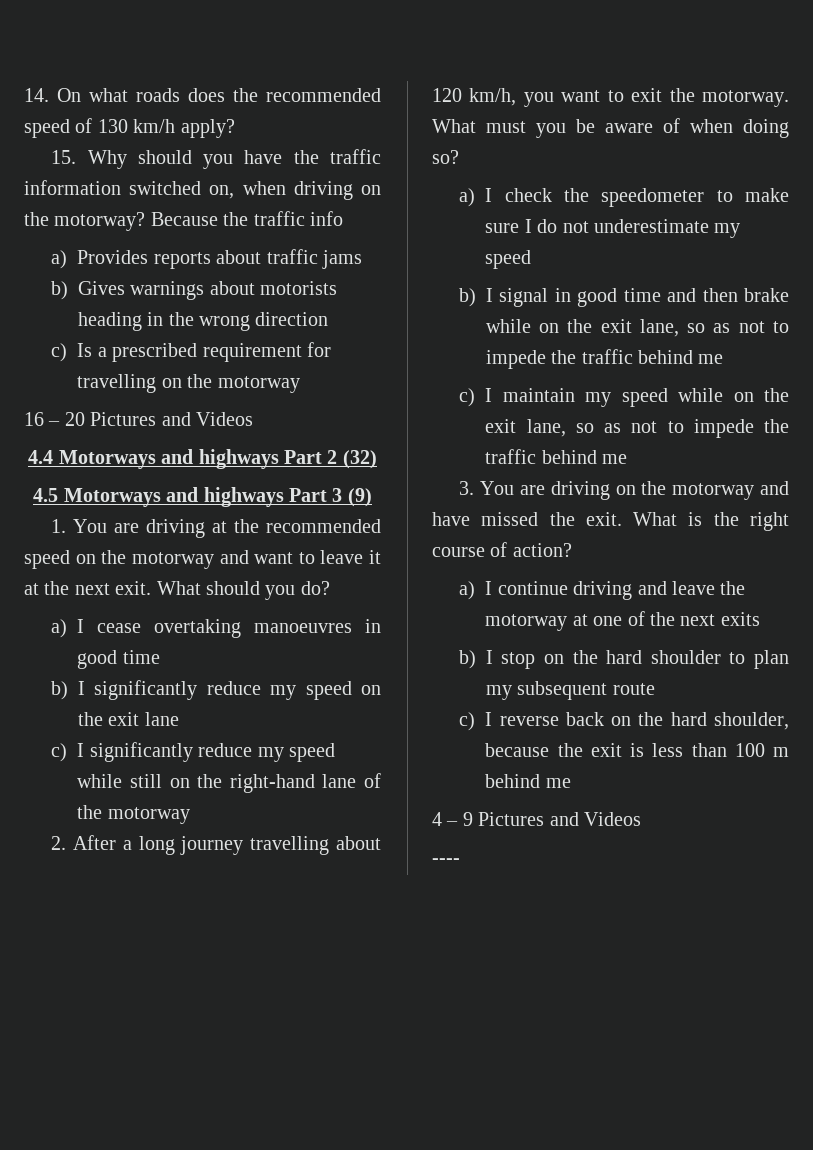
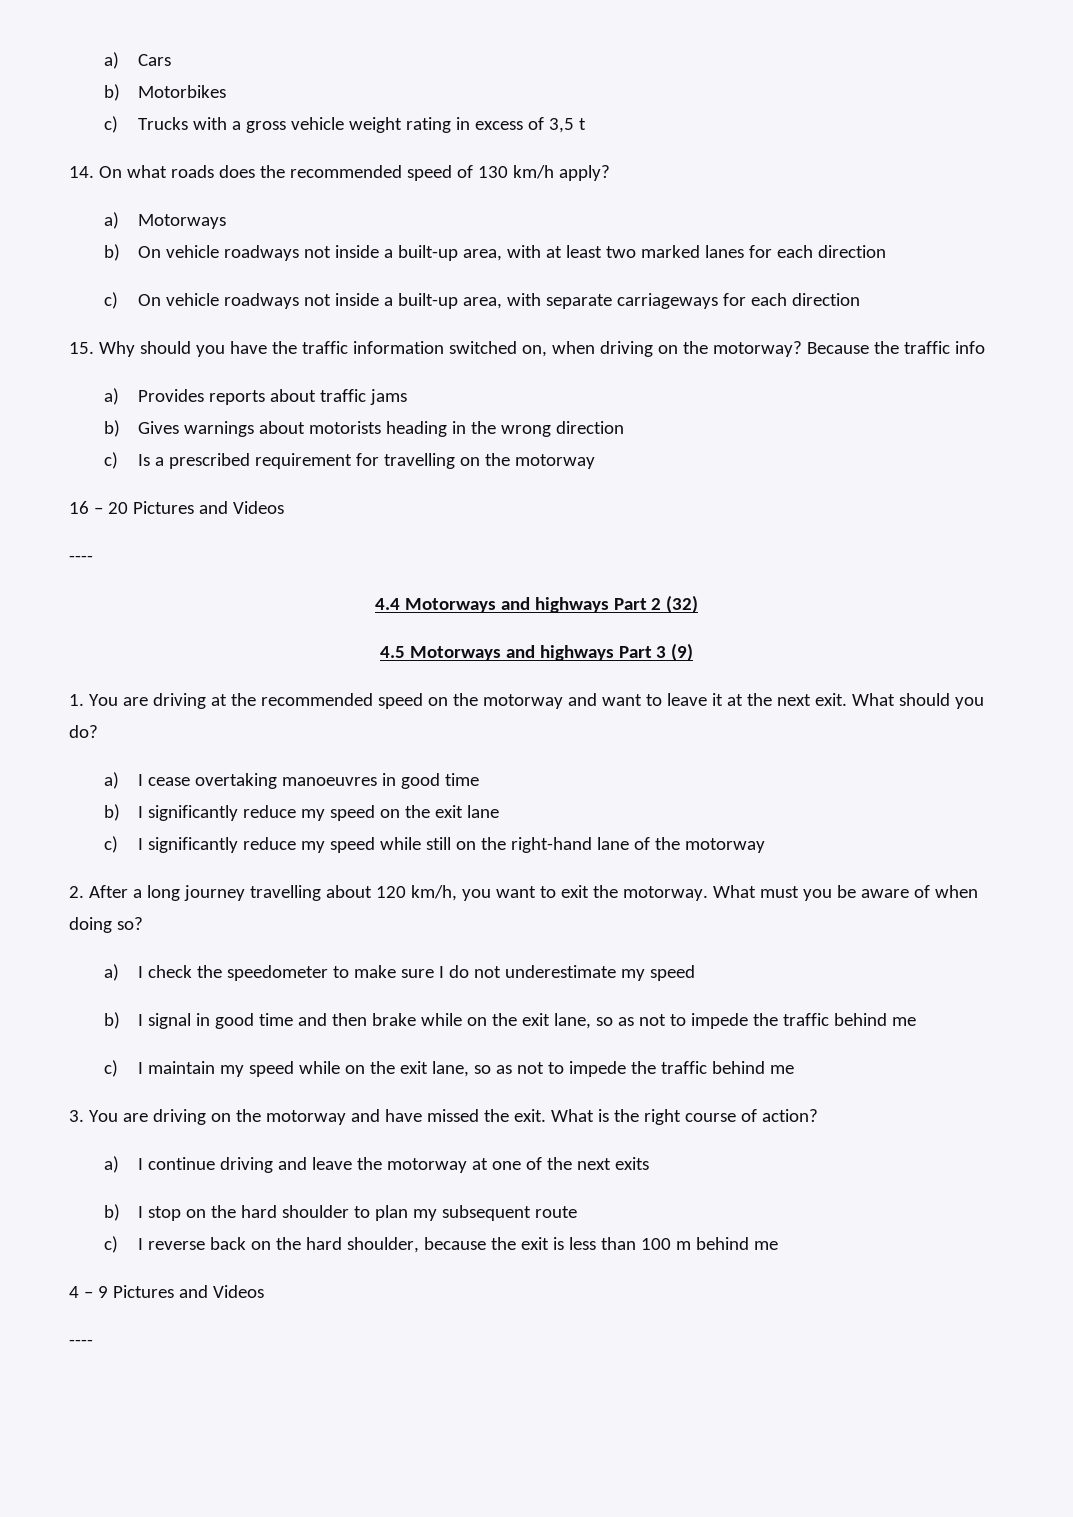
(24, 95) none -> [103,52,172,69] [103,84,227,101] [103,116,586,133] a) Cars // b) Motorbikes // c) Trucks with a gross vehicle weight rating in excess of 3,5 t //
(235, 128) none -> [103,212,227,229] [103,244,886,261] [103,292,860,309] // a) Motorways // b) On vehicle roadways not inside a built-up area, with at least two marked lanes for each direction // c) On vehicle roadways not inside a built-up area, with separate carriageways for each direction
(253, 419) none -> [69,555,93,562] // ----

